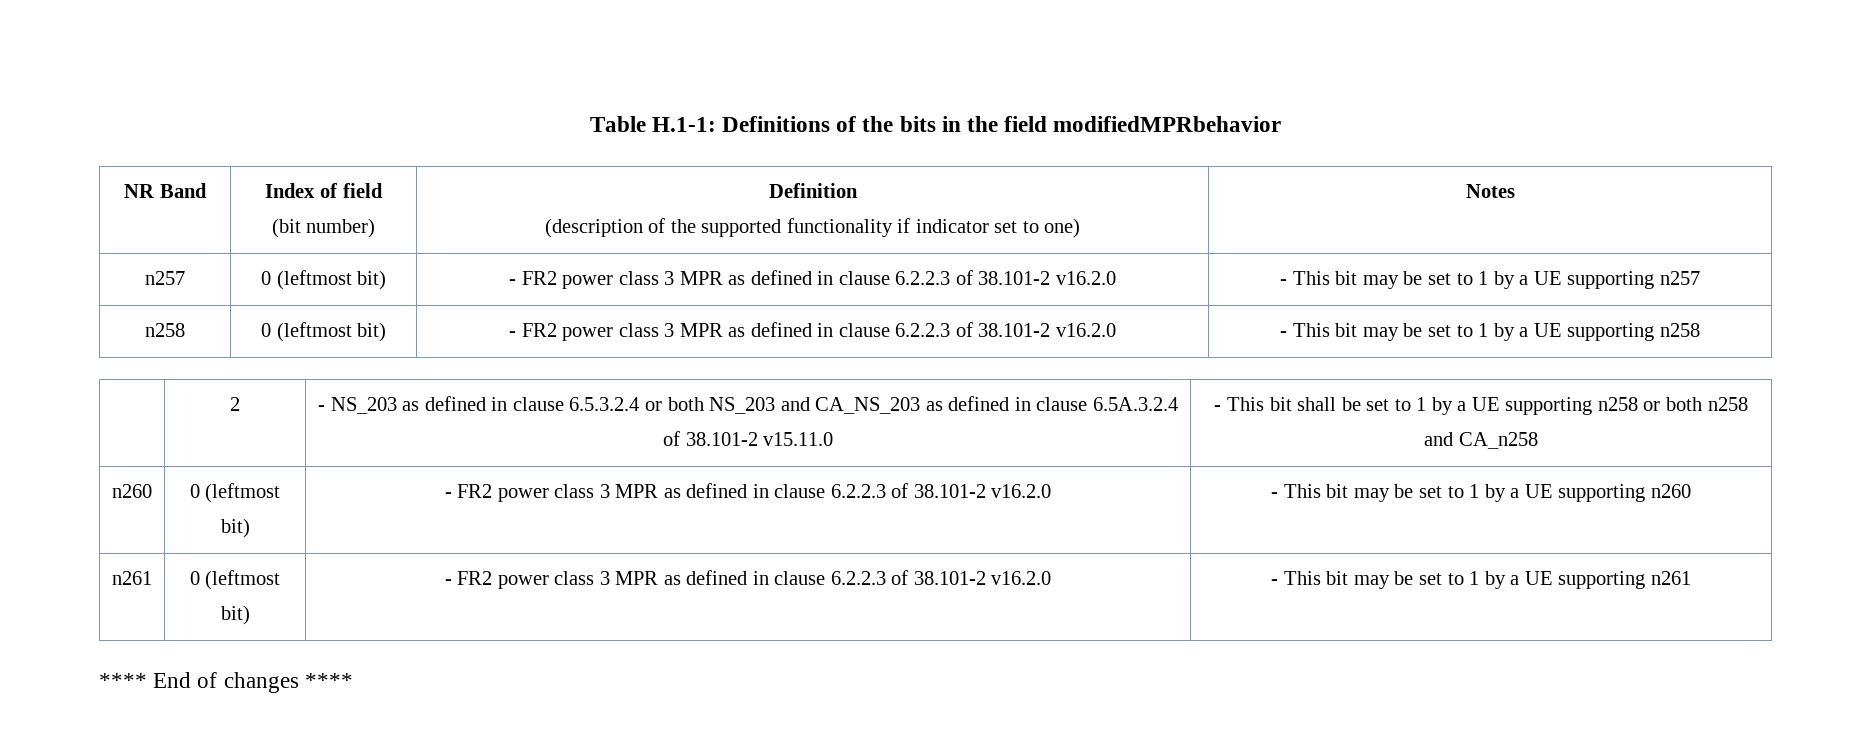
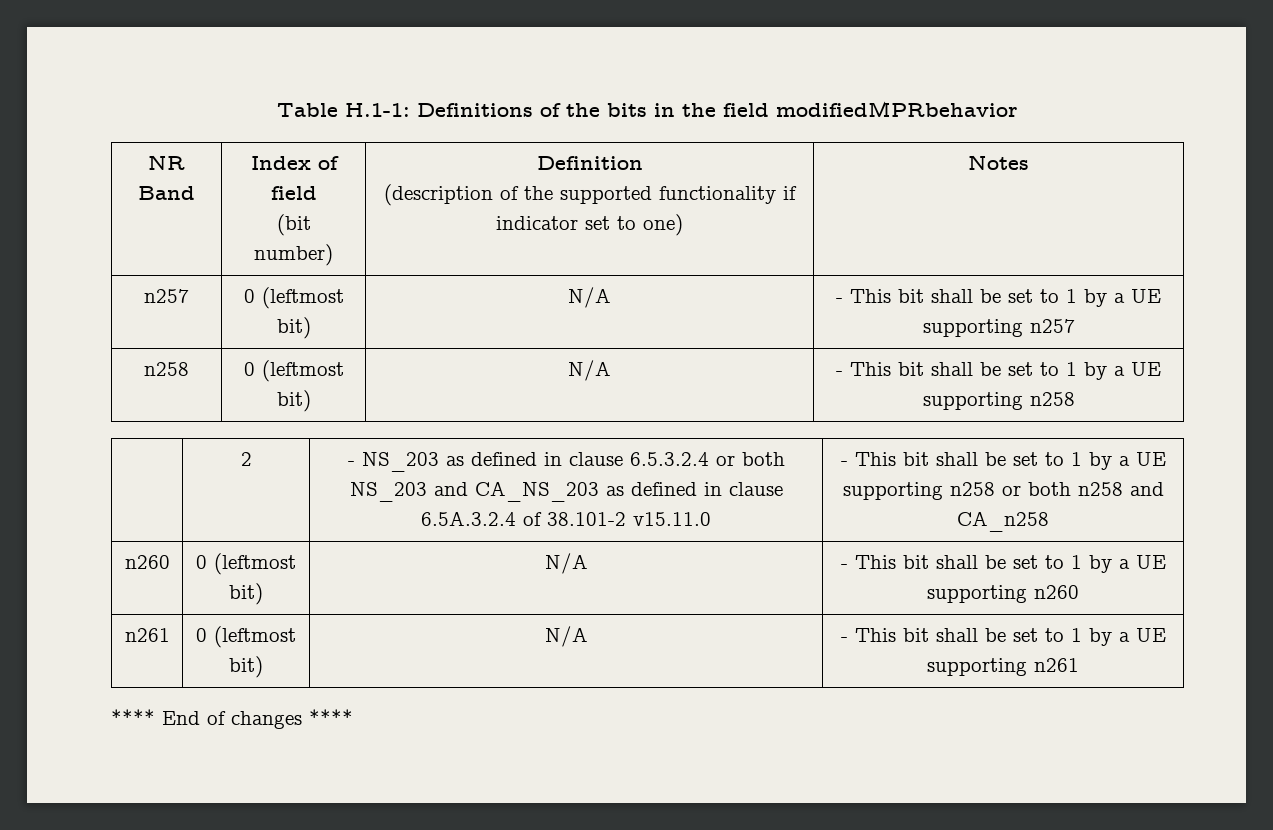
[509,270,1116,289] [1280,271,1399,289] - FR2 power class 3 MPR as defined in clause 6.2.2.3 of 38.101-2 v16.2.0 | - This bit may -> [568,287,611,308] [836,289,973,303] N/A | - This bit shall
[509,322,1116,341] [1280,323,1399,341] - FR2 power class 3 MPR as defined in clause 6.2.2.3 of 38.101-2 v16.2.0 | - This bit may -> [568,360,611,381] [836,362,973,376] N/A | - This bit shall
[444,483,1052,502] [1271,484,1390,502] - FR2 power class 3 MPR as defined in clause 6.2.2.3 of 38.101-2 v16.2.0 | - This bit may -> [544,553,588,574] [840,555,978,569] N/A | - This bit shall
[444,570,1052,589] [1271,571,1390,589] - FR2 power class 3 MPR as defined in clause 6.2.2.3 of 38.101-2 v16.2.0 | - This bit may -> [544,626,588,647] [840,628,978,642] N/A | - This bit shall

